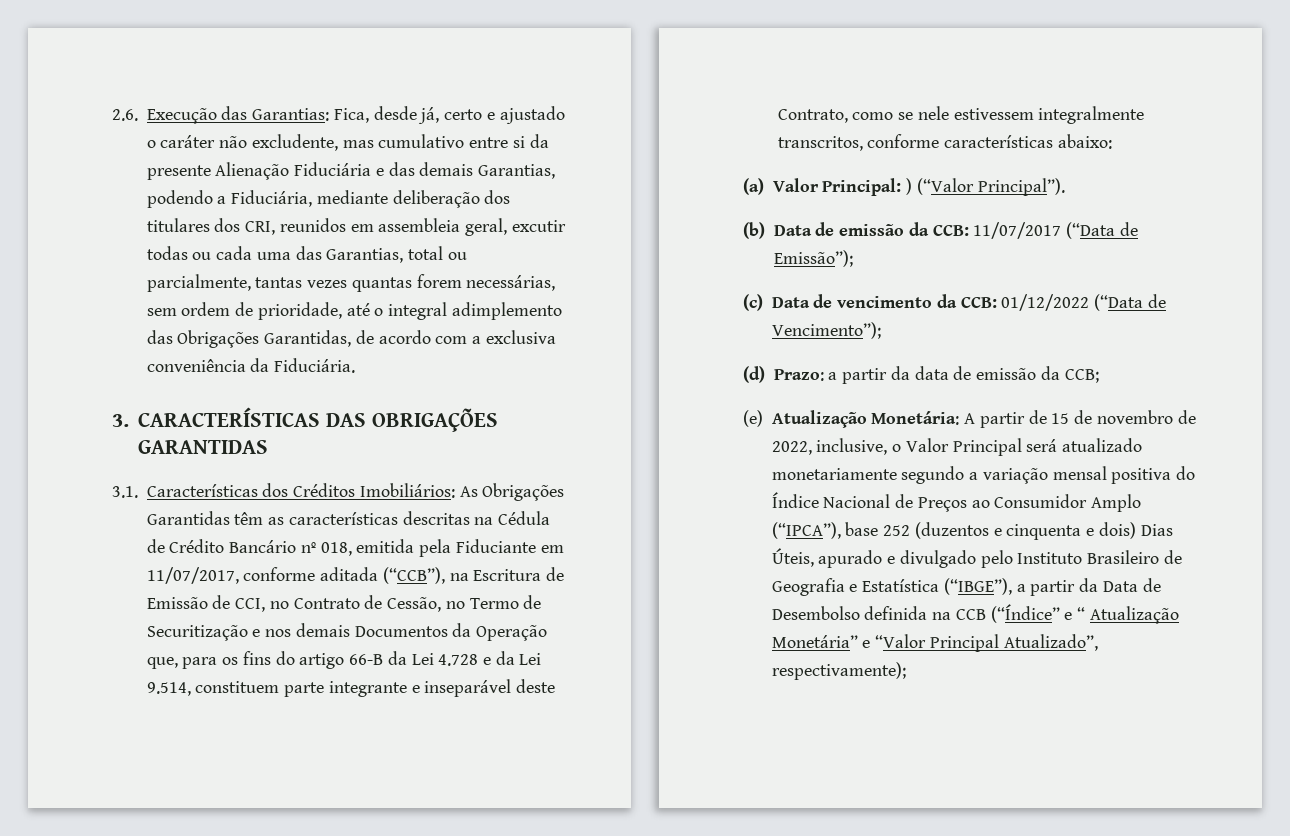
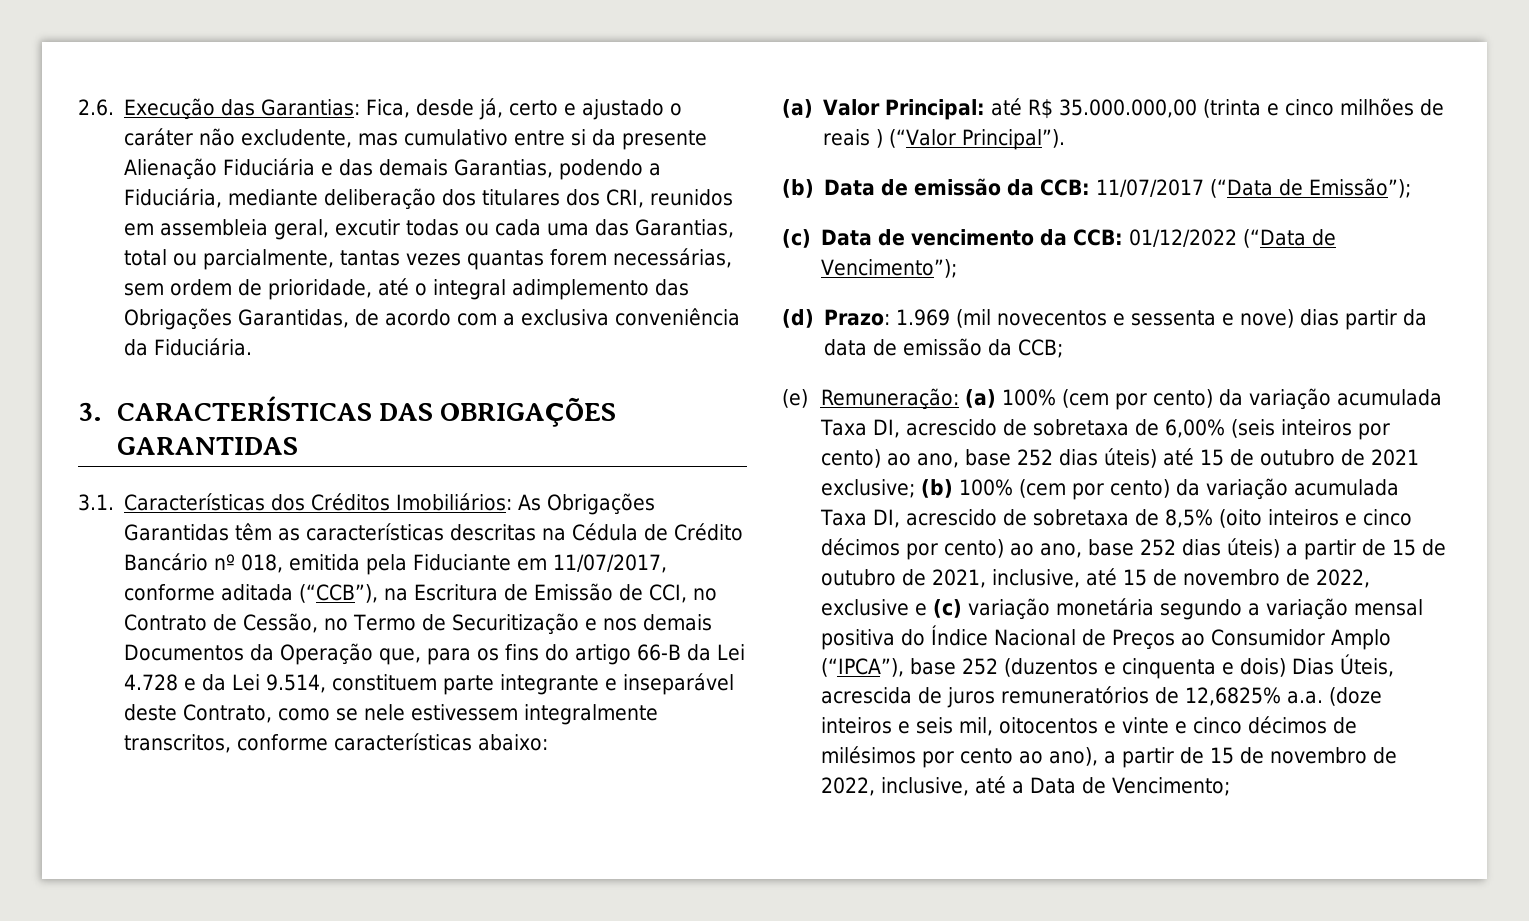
(902, 187) none -> [991,98,1445,119] [823,129,871,146] até R$ 35.000.000,00 (trinta e cinco milhões de reais
[828,372,838,380] a -> [896,309,1340,328] 1.969 (mil novecentos e sessenta e nove) dias
[771,410,1196,428] [771,438,1143,456] [771,468,897,480] Atualização Monetária: A partir de 15 de novembro de 2022, inclusive, o Valor Principal será atualizado monetariamente -> [820,388,1443,410] [819,419,1391,440] [820,448,1419,468] [820,478,1399,500] [819,509,1413,528] [820,538,1446,560] [820,568,1370,588] [820,598,1154,620] Remuneração: (a) 100% (cem por cento) da variação acumulada Taxa DI, acrescido de sobretaxa de 6,00% (seis inteiros por cento) ao ano, base 252 dias úteis) até 15 de outubro de 2021 exclusive; (b) 100% (cem por cento) da variação acumulada Taxa DI, acrescido de sobretaxa de 8,5% (oito inteiros e cinco décimos por cento) ao ano, base 252 dias úteis) a partir de 15 de outubro de 2021, inclusive, até 15 de novembro de 2022, exclusive e (c) variação monetária
[818,550,1182,568] [771,578,1161,596] [771,604,1179,624] [771,634,1098,652] [771,662,906,680] apurado e divulgado pelo Instituto Brasileiro de Geografia e Estatística (“IBGE”), a partir da Data de Desembolso definida na CCB (“Índice” e “ Atualização Monetária” e “Valor Principal Atualizado”, respectivamente); -> [820,686,1382,708] [820,716,1357,736] [820,746,1397,768] [820,776,1231,796] acrescida de juros remuneratórios de 12,6825% a.a. (doze inteiros e seis mil, oitocentos e vinte e cinco décimos de milésimos por cento ao ano), a partir de 15 de novembro de 2022, inclusive, até a Data de Vencimento;

